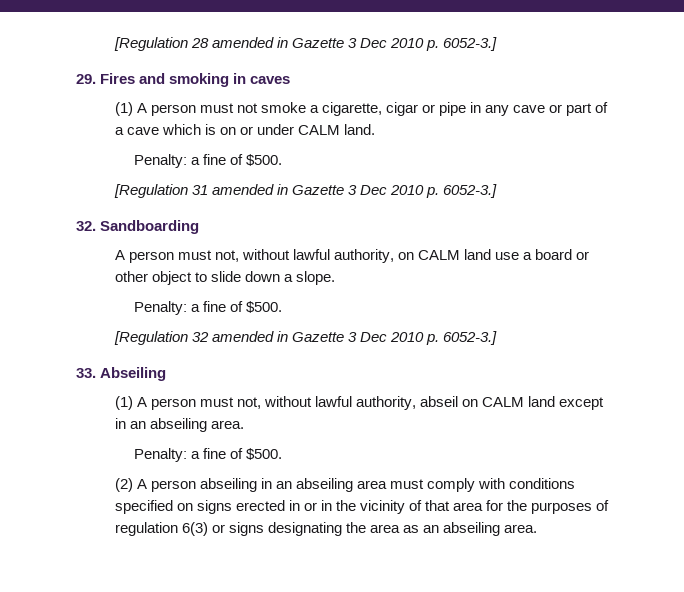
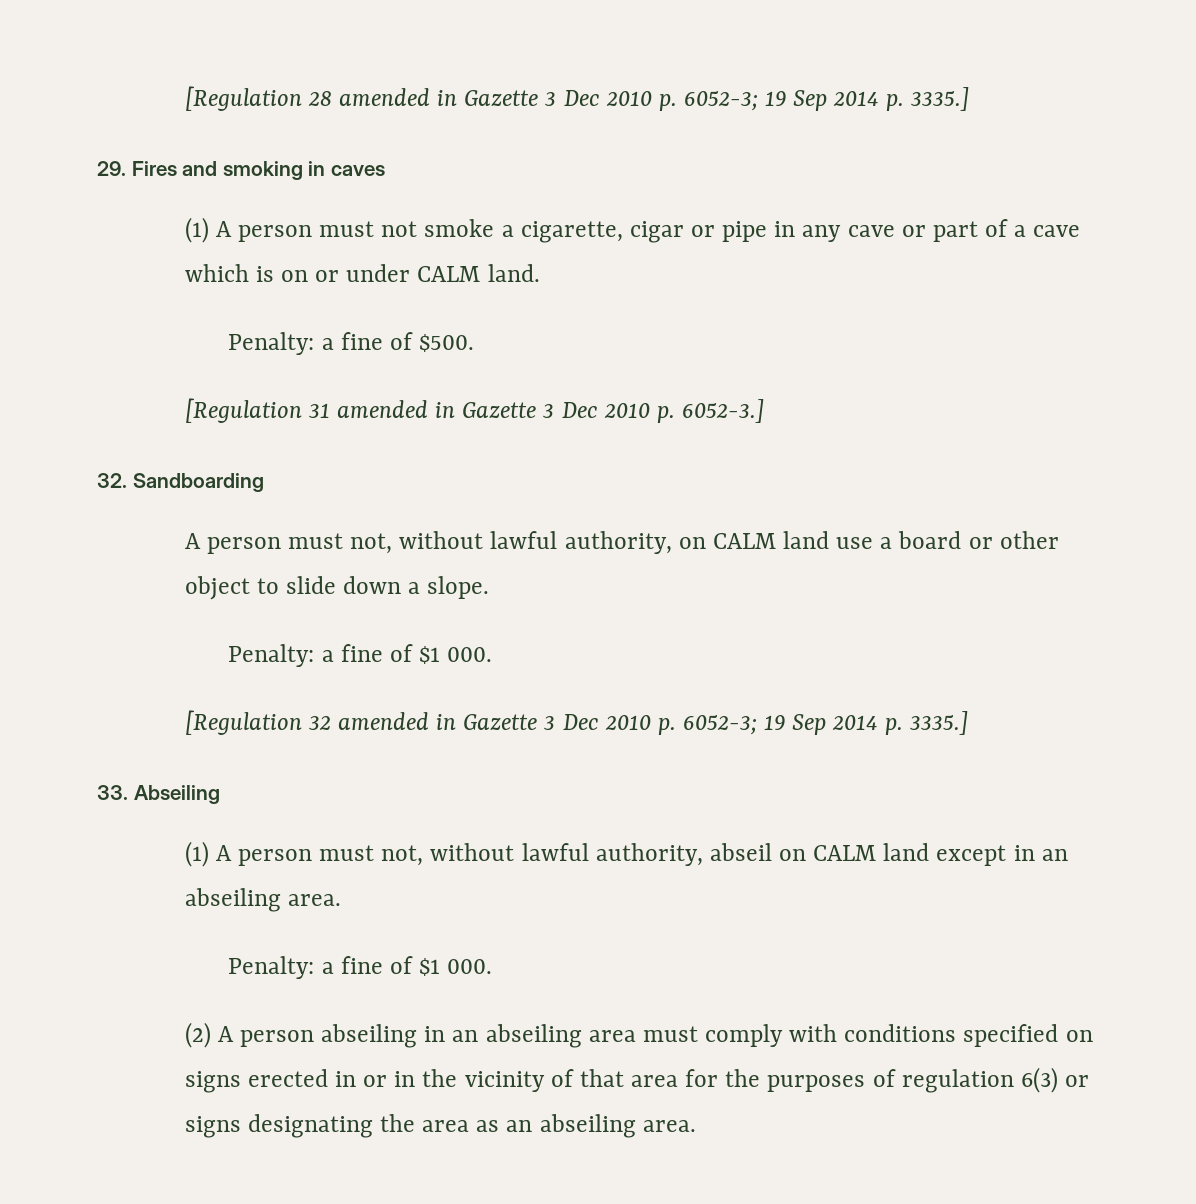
[443,37,498,51] 6052-3.] -> [684,87,969,111] 6052-3; 19 Sep 2014 p. 3335.]
[246,301,283,313] $500. -> [419,646,493,664] $1 000.
[443,331,498,345] 6052-3.] -> [683,711,968,735] 6052-3; 19 Sep 2014 p. 3335.]
[246,448,283,460] $500. -> [419,958,493,976] $1 000.

